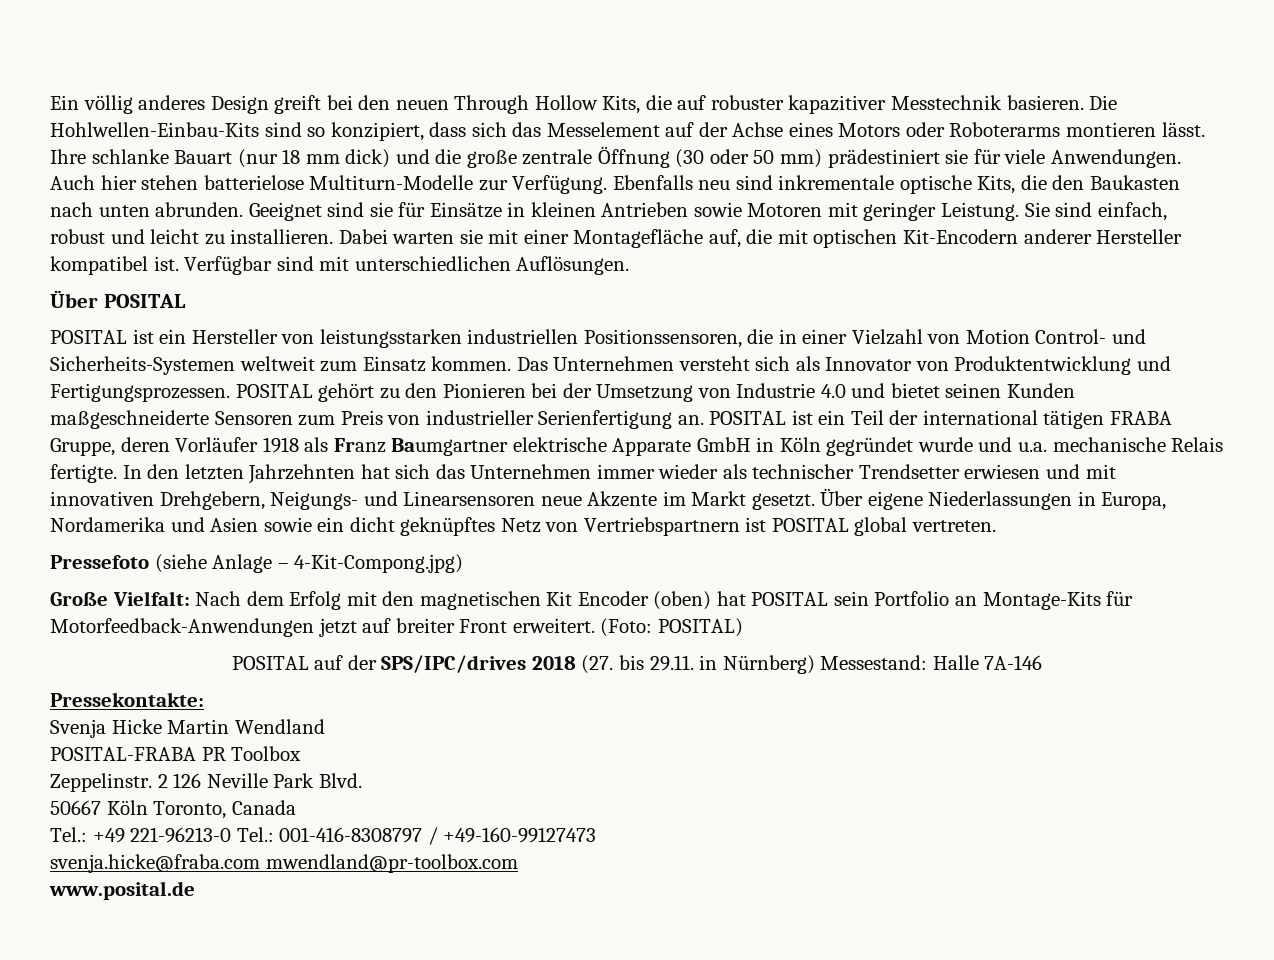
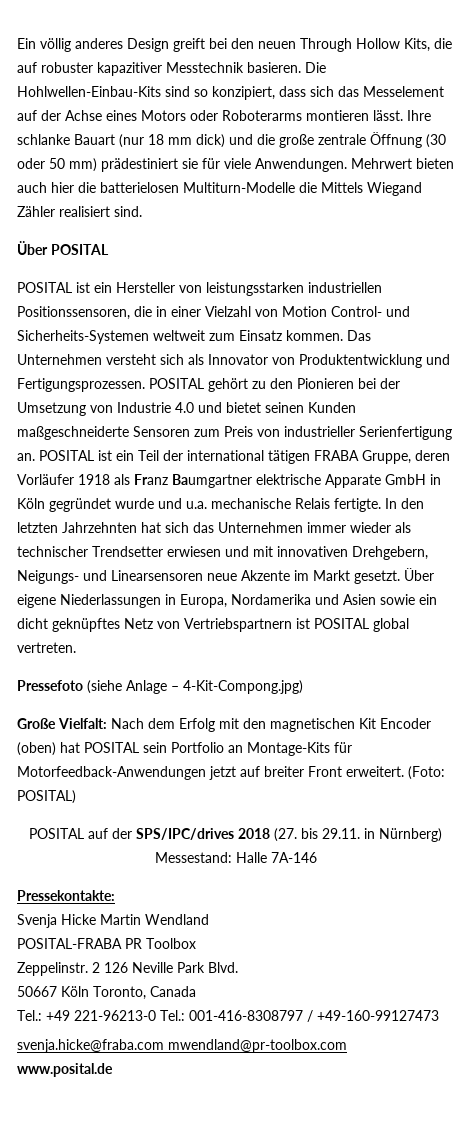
[50,175,1181,194] [50,202,1167,221] [50,229,1183,248] [50,256,630,275] Auch hier stehen batterielose Multiturn-Modelle zur Verfügung. Ebenfalls neu sind inkrementale optische Kits, die den Baukasten nach unten abrunden. Geeignet sind sie für Einsätze in kleinen Antrieben sowie Motoren mit geringer Leistung. Sie sind einfach, robust und leicht zu installieren. Dabei warten sie mit einer Montagefläche auf, die mit optischen Kit-Encodern anderer Hersteller kompatibel ist. Verfügbar sind mit unterschiedlichen Auflösungen. -> [351,158,454,169] [17,182,422,196] [17,206,142,217] Mehrwert bieten auch hier die batterielosen Multiturn-Modelle die Mittels Wiegand Zähler realisiert sind.

